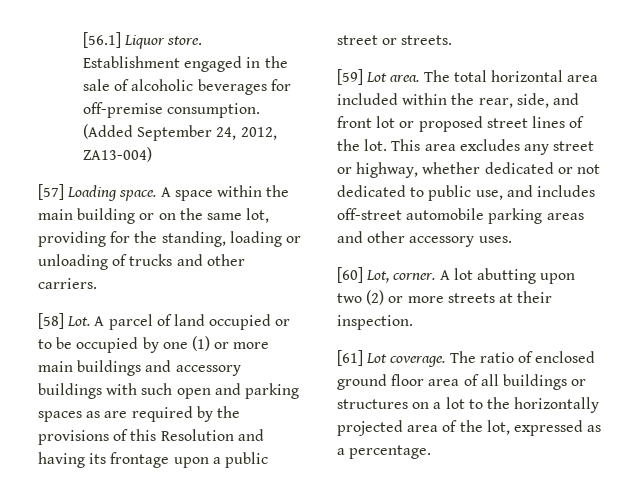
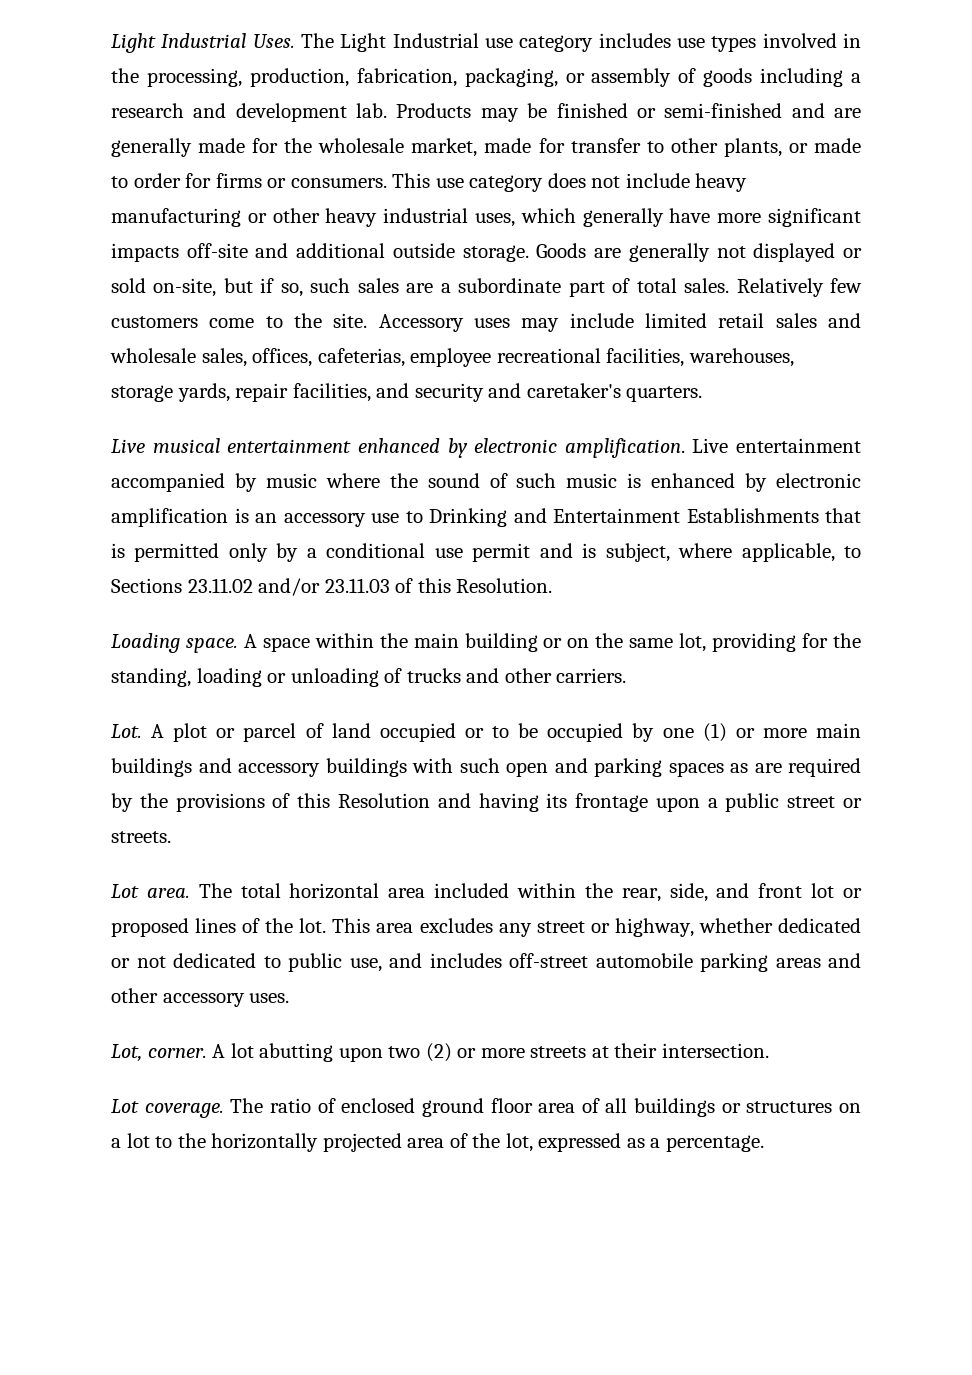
[82,32,203,49] [82,56,288,72] [82,79,291,95] [82,102,261,118] [82,124,277,141] [82,147,152,162] [38,184,64,200] [56.1] Liquor store. Establishment engaged in the sale of alcoholic beverages for off-premise consumption. (Added September 24, 2012, ZA13-004) // [57] -> [111,33,862,53] [111,68,861,87] [111,103,862,122] [111,138,862,157] [111,173,748,192] [111,208,861,227] [111,243,863,262] [111,278,863,297] [111,313,862,332] [110,348,794,367] [111,383,703,402] [111,438,861,458] [111,473,861,492] [111,508,861,527] [111,543,861,562] [111,578,553,596] Light Industrial Uses. The Light Industrial use category includes use types involved in the processing, production, fabrication, packaging, or assembly of goods including a research and development lab. Products may be finished or semi-finished and are generally made for the wholesale market, made for transfer to other plants, or made to order for firms or consumers. This use category does not include heavy manufacturing or other heavy industrial uses, which generally have more significant impacts off-site and additional outside storage. Goods are generally not displayed or sold on-site, but if so, such sales are a subordinate part of total sales. Relatively few customers come to the site. Accessory uses may include limited retail sales and wholesale sales, offices, cafeterias, employee recreational facilities, warehouses, storage yards, repair facilities, and security and caretaker's quarters. // Live musical entertainment enhanced by electronic amplification. Live entertainment accompanied by music where the sound of such music is enhanced by electronic amplification is an accessory use to Drinking and Entertainment Establishments that is permitted only by a conditional use permit and is subject, where applicable, to Sections 23.11.02 and/or 23.11.03 of this Resolution. //
[38,313,64,329] [58] -> (627, 675) none
(105, 321) none -> [173,723,236,742] plot or
[337,69,363,85] [59] -> (171, 837) none
[486,118,528,128] street -> (189, 927) none
[337,267,363,283] [60] -> (290, 998) none
[337,315,413,330] [337,350,363,366] inspection. // [61] -> [661,1043,769,1058] intersection. //

